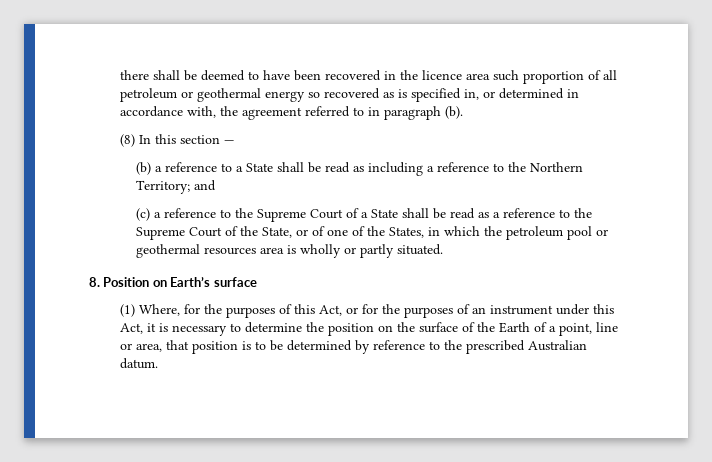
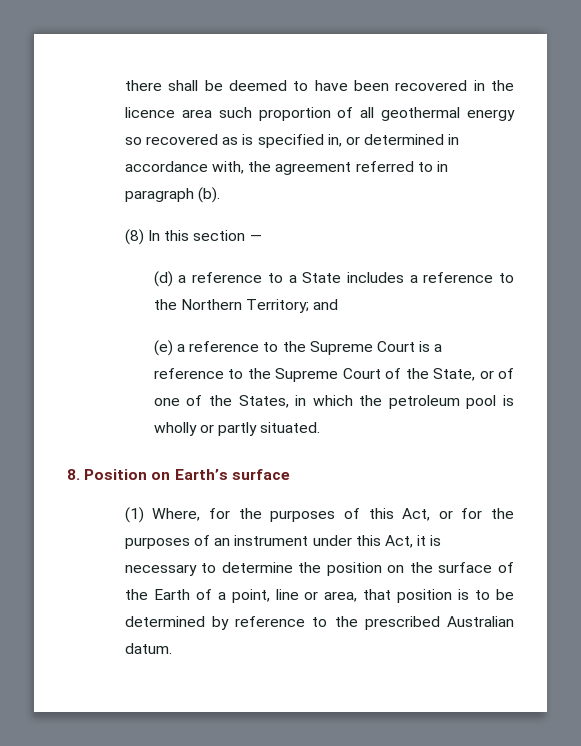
[120,88,194,102] petroleum or -> (375, 112) none
[135,162,151,175] (b) -> [153,271,173,287] (d)
[276,162,423,176] shall be read as including -> [346,272,404,283] includes
[135,208,489,222] (c) a reference to the Supreme Court of a State shall be read as -> [153,340,431,356] (e) a reference to the Supreme Court is
[595,229,608,236] [135,244,284,258] or geothermal resources area -> (497, 402) none

